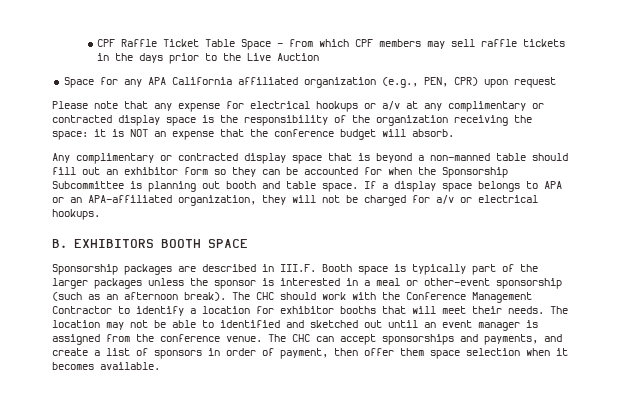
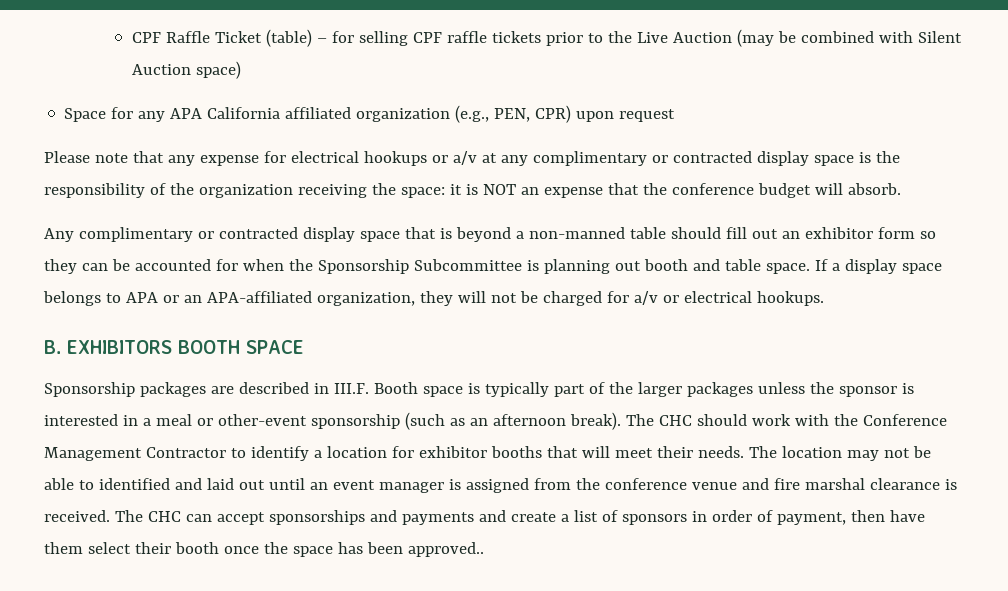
[205,39,566,50] [97,53,164,63] Table Space – from which CPF members may sell raffle tickets in the days -> [265,29,541,47] (table) – for selling CPF raffle tickets
(320, 57) none -> [736,29,962,47] [131,61,241,79] (may be combined with Silent Auction space)
[310,320,358,328] sketched -> [206,478,234,490] laid
[226,336,262,342] venue. -> [691,478,957,490] [44,510,110,522] venue and fire marshal clearance is received.
[484,334,538,345] payments, -> [401,512,474,525] payments
[364,348,568,359] [52,362,160,370] offer them space selection when it becomes available. -> [889,510,925,522] [44,542,484,557] have them select their booth once the space has been approved..

